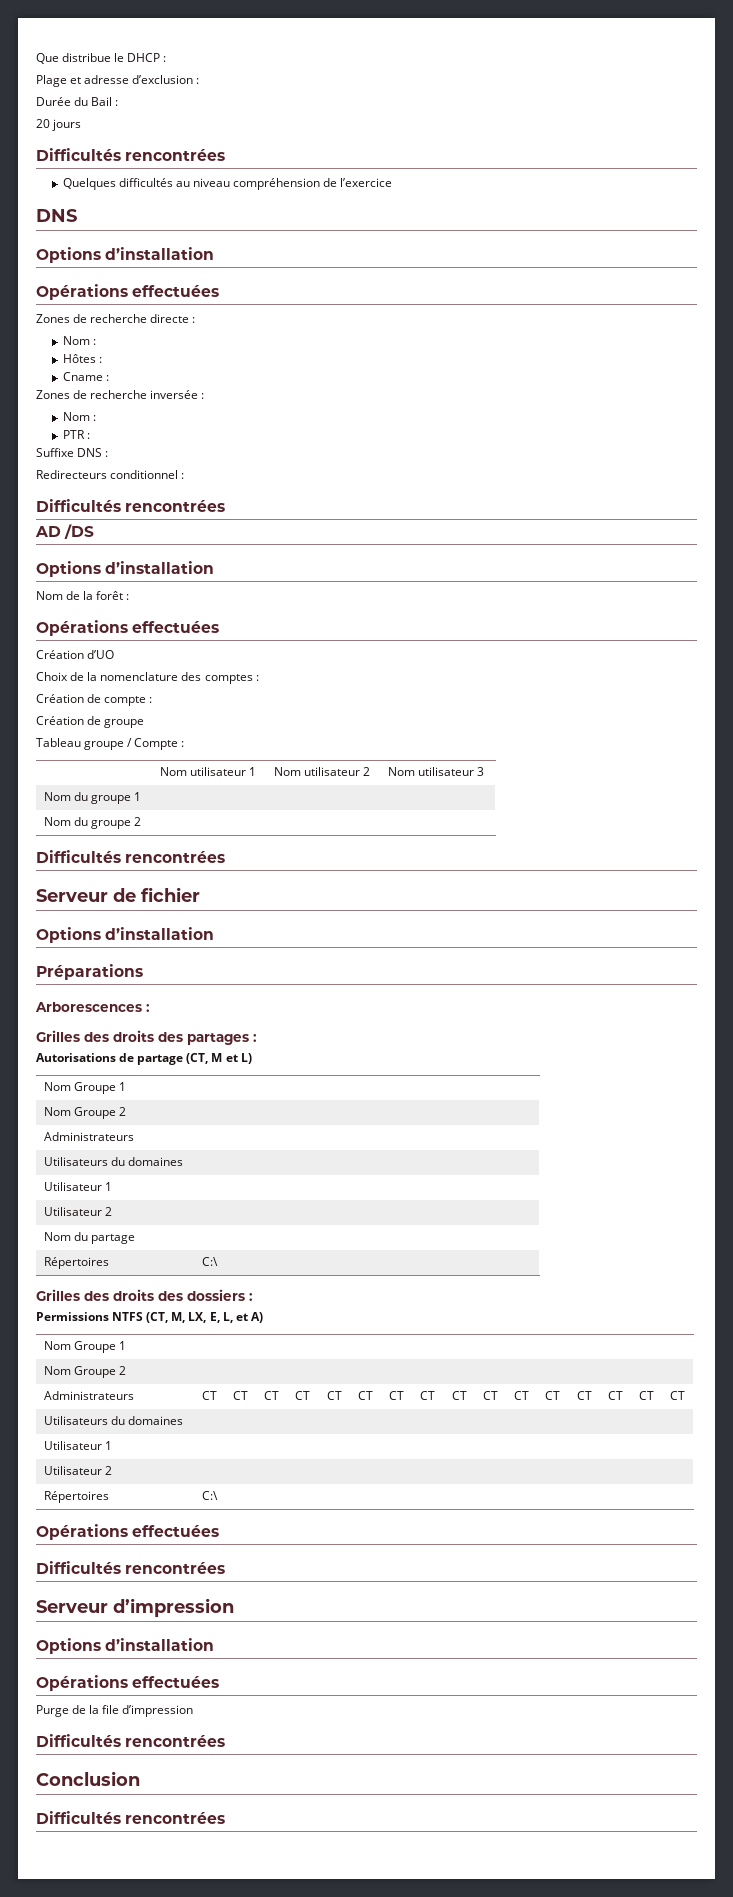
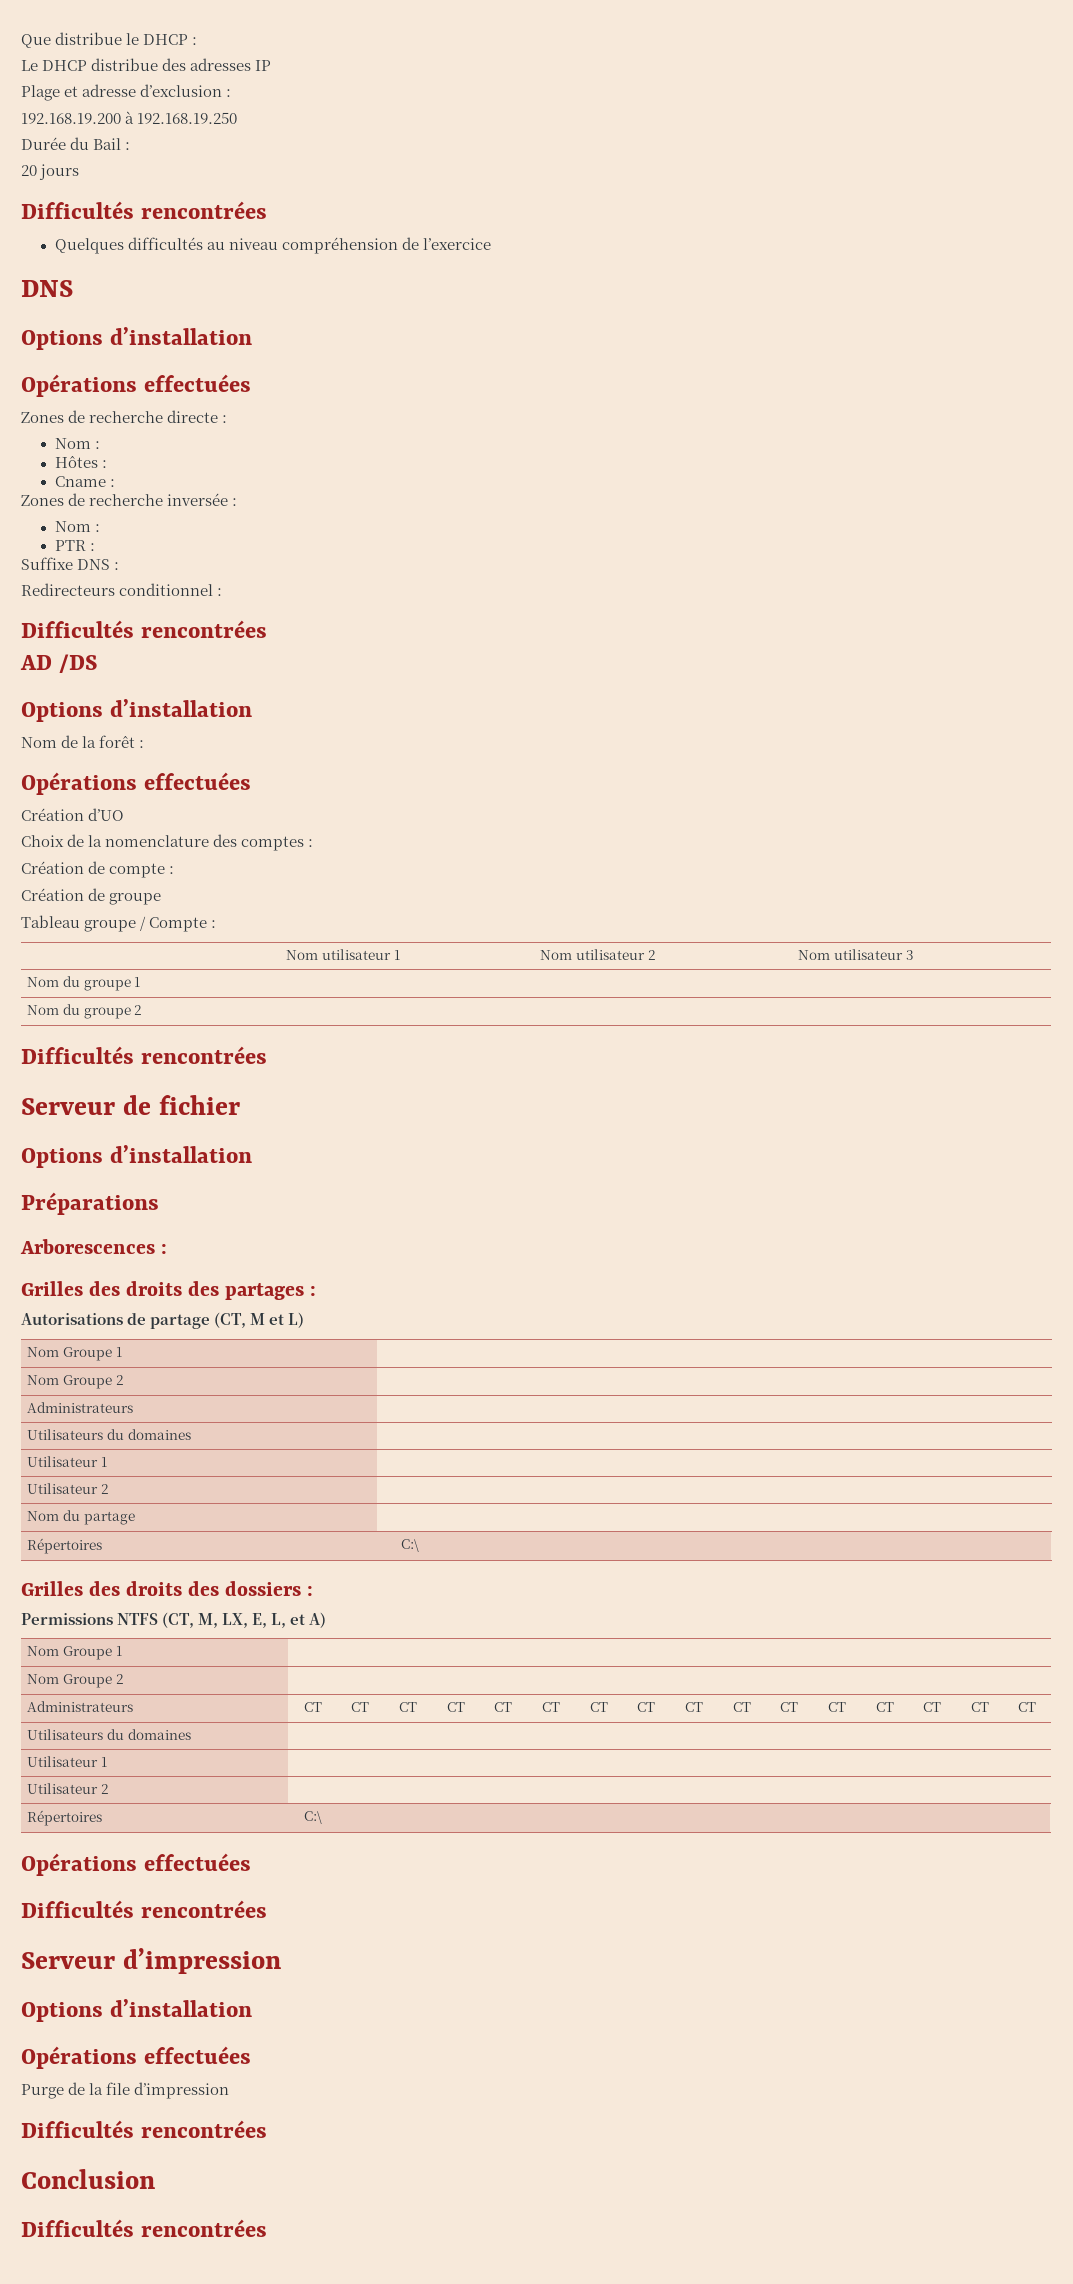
(167, 59) none -> [21,58,272,71] // Le DHCP distribue des adresses IP
(200, 81) none -> [21,111,238,124] // 192.168.19.200 à 192.168.19.250

